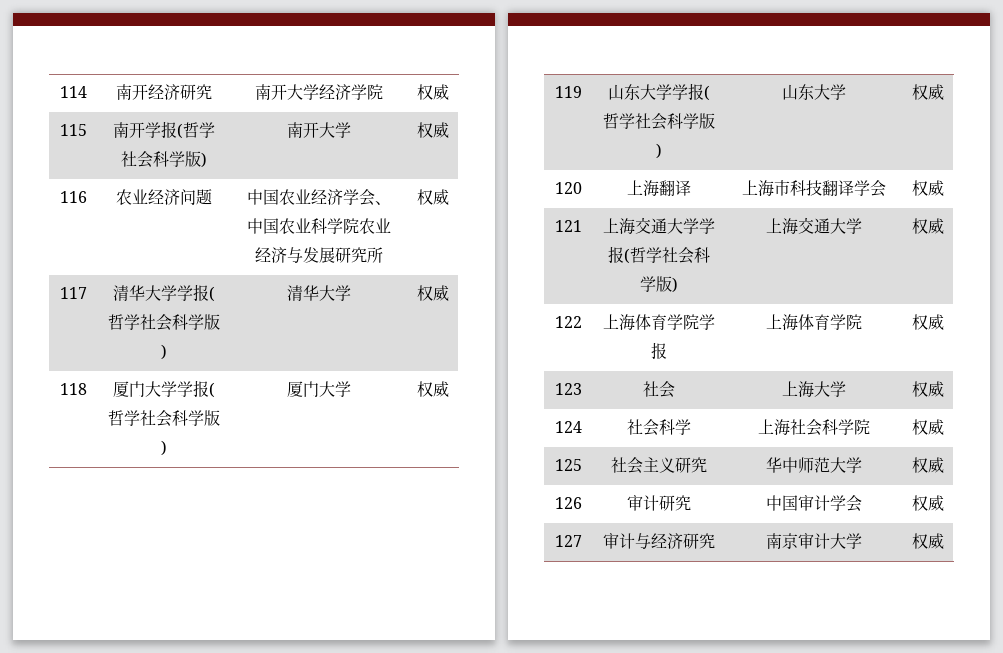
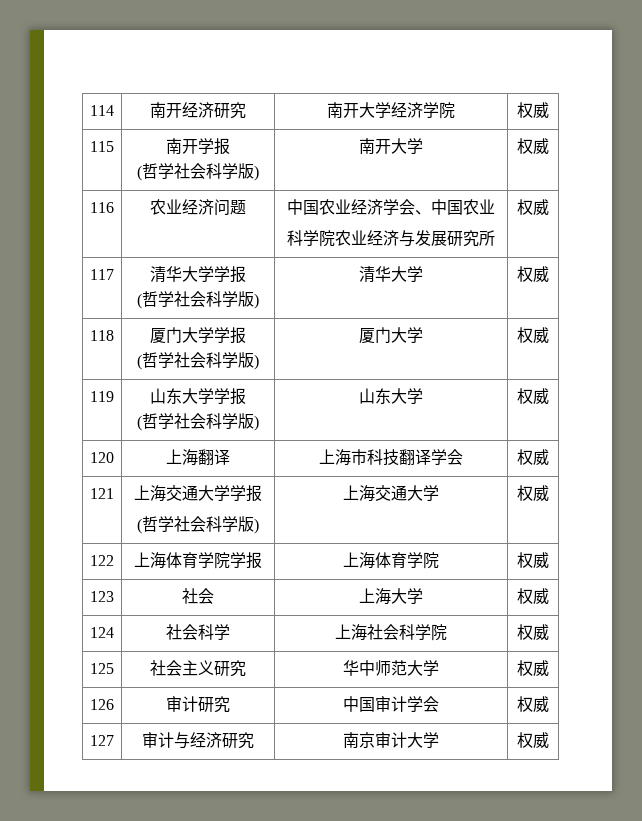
(177, 129) none -> (230, 146) //
(311, 225) none -> (495, 206) //
(209, 292) none -> (246, 274) //
(209, 388) none -> (246, 335) //
(704, 91) none -> (246, 396) //
(624, 254) none -> (262, 493) //

